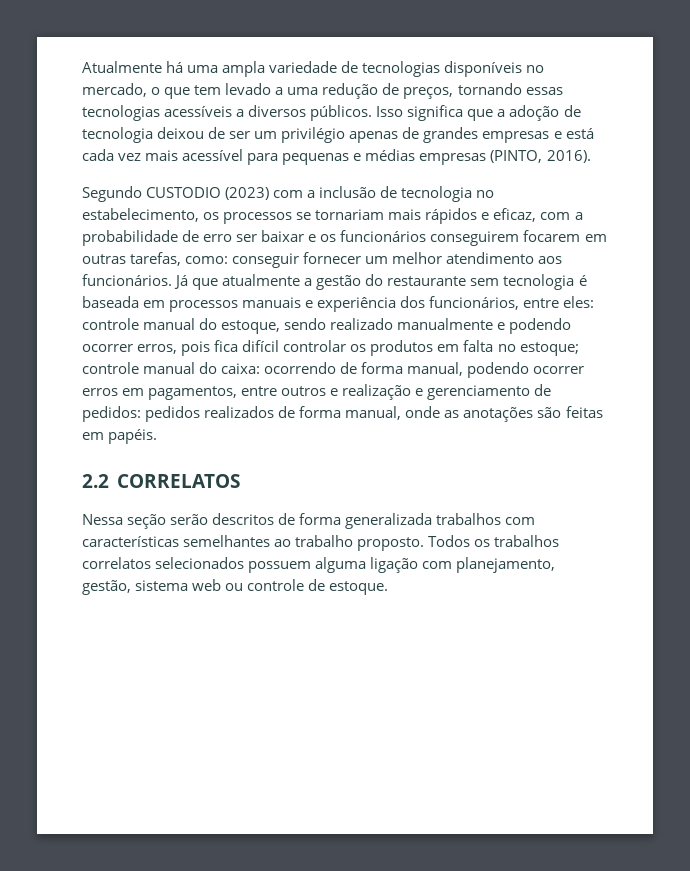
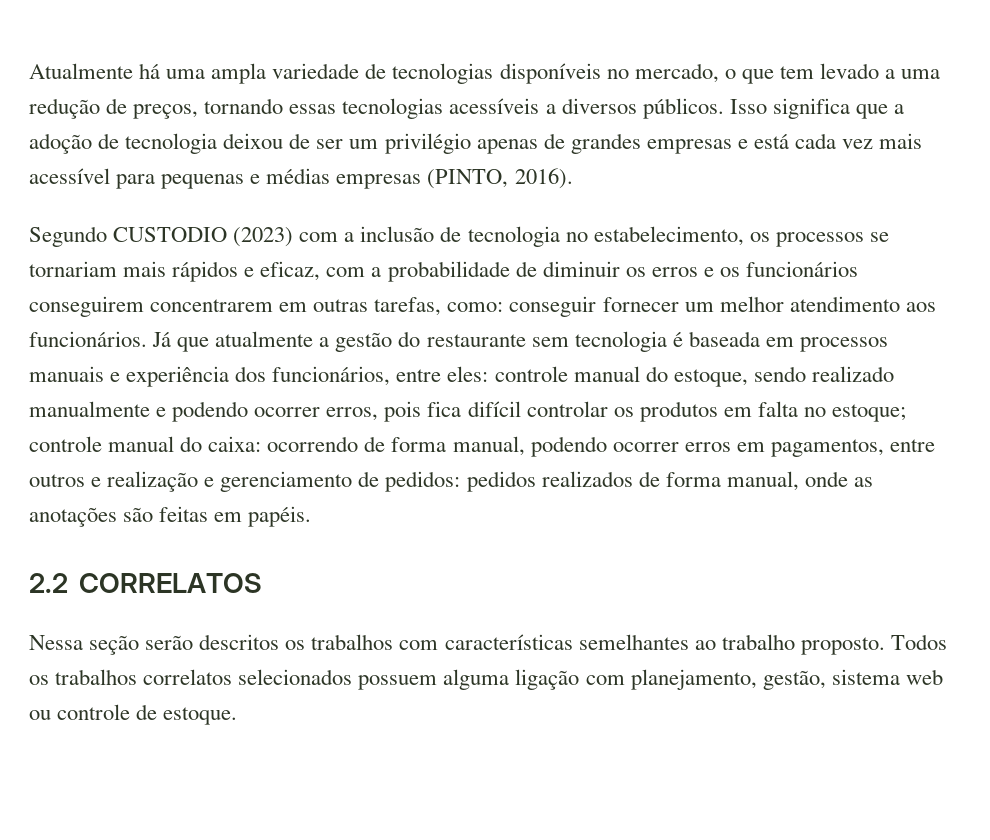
[203,230,305,242] erro ser baixar -> [542,261,698,277] diminuir os erros
[523,230,581,242] focarem -> [150,299,274,312] concentrarem
[278,513,433,529] de forma generalizada -> [285,640,306,650] os

